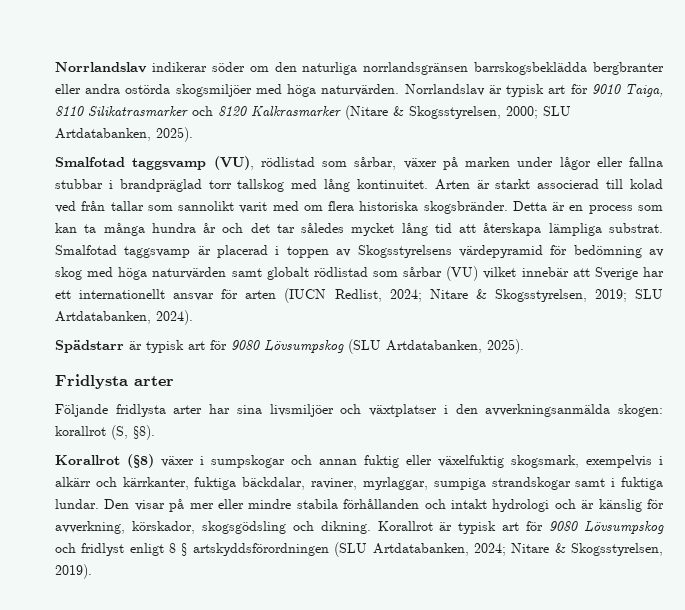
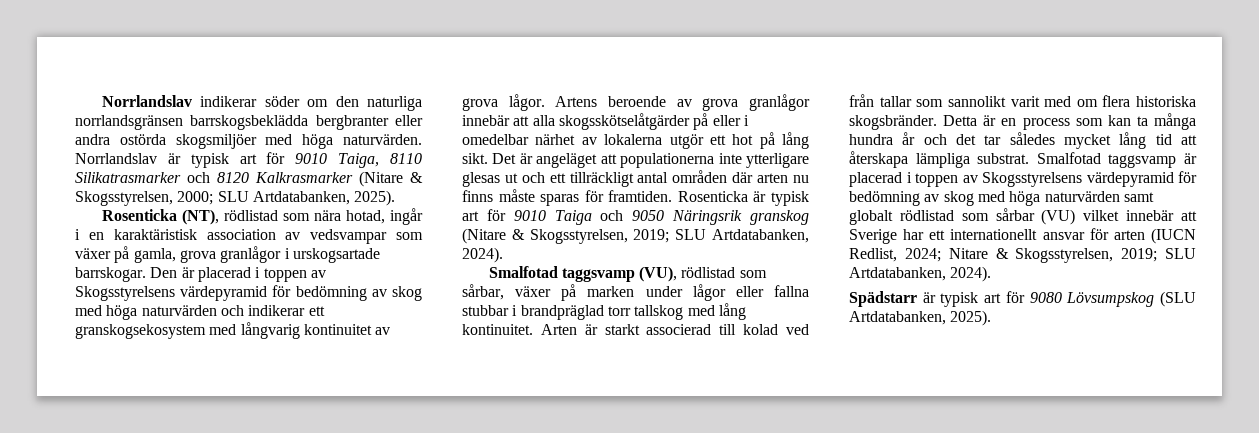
(193, 134) none -> [101,208,423,225] [75,229,424,244] [75,246,380,263] [75,267,326,282] [75,285,422,301] [75,305,325,320] [75,322,391,339] [462,94,810,111] [462,113,749,130] [462,132,809,149] [462,153,809,168] [462,170,809,187] [462,189,809,206] [462,209,809,225] [462,228,809,244] [462,247,503,263] // Rosenticka (NT), rödlistad som nära hotad, ingår i en karaktäristisk association av vedsvampar som växer på gamla, grova granlågor i urskogsartade barrskogar. Den är placerad i toppen av Skogsstyrelsens värdepyramid för bedömning av skog med höga naturvärden och indikerar ett granskogsekosystem med långvarig kontinuitet av grova lågor. Artens beroende av grova granlågor innebär att alla skogsskötselåtgärder på eller i omedelbar närhet av lokalerna utgör ett hot på lång sikt. Det är angeläget att populationerna inte ytterligare glesas ut och ett tillräckligt antal områden där arten nu finns måste sparas för framtiden. Rosenticka är typisk art för 9010 Taiga och 9050 Näringsrik granskog (Nitare & Skogsstyrelsen, 2019; SLU Artdatabanken, 2024).
[55,374,174,389] [55,404,664,417] [55,425,155,440] [55,454,663,468] [55,477,664,490] [55,499,664,512] [55,521,665,534] [55,542,663,557] [55,564,92,579] // Fridlysta arter // Följande fridlysta arter har sina livsmiljöer och växtplatser i den avverkningsanmälda skogen: korallrot (S, §8). // Korallrot (§8) växer i sumpskogar och annan fuktig eller växelfuktig skogsmark, exempelvis i alkärr och kärrkanter, fuktiga bäckdalar, raviner, myrlaggar, sumpiga strandskogar samt i fuktiga lundar. Den visar på mer eller mindre stabila förhållanden och intakt hydrologi och är känslig för avverkning, körskador, skogsgödsling och dikning. Korallrot är typisk art för 9080 Lövsumpskog och fridlyst enligt 8 § artskyddsförordningen (SLU Artdatabanken, 2024; Nitare & Skogsstyrelsen, 2019). -> (992, 318) none

